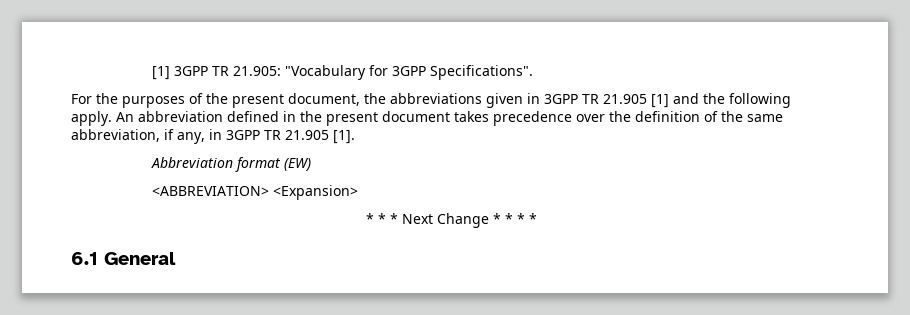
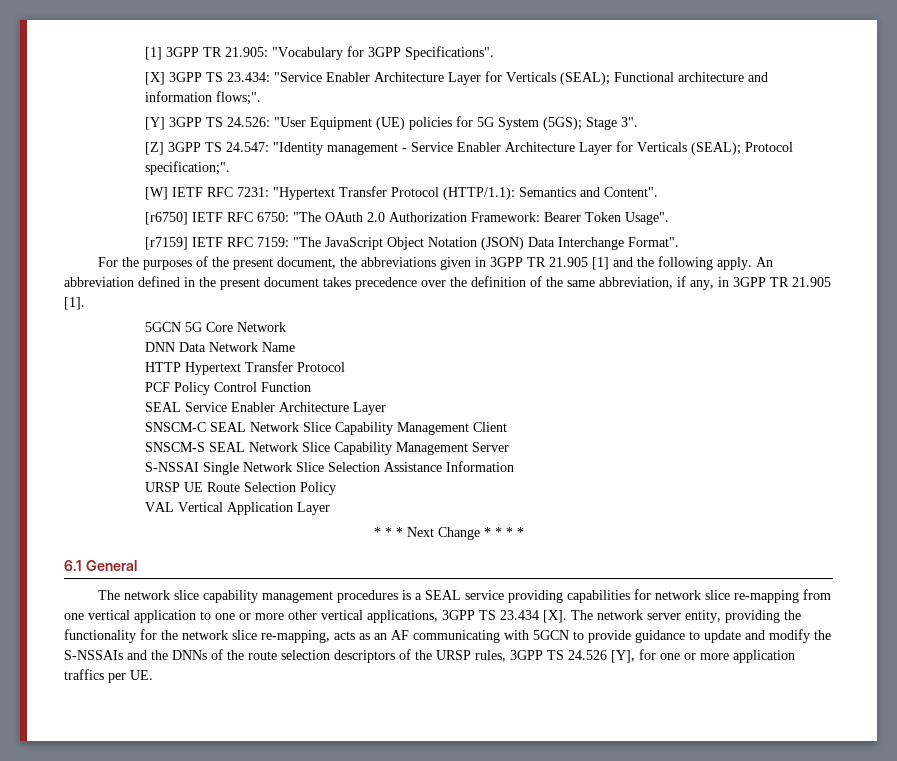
(533, 72) none -> [145,71,769,85] [145,91,262,105] [145,116,639,130] [145,141,794,155] [145,161,231,175] [145,186,659,200] [145,212,670,225] [145,237,680,250] // [X] 3GPP TS 23.434: "Service Enabler Architecture Layer for Verticals (SEAL); Functional architecture and information flows;". // [Y] 3GPP TS 24.526: "User Equipment (UE) policies for 5G System (5GS); Stage 3". // [Z] 3GPP TS 24.547: "Identity management - Service Enabler Architecture Layer for Verticals (SEAL); Protocol specification;". // [W] IETF RFC 7231: "Hypertext Transfer Protocol (HTTP/1.1): Semantics and Content". // [r6750] IETF RFC 6750: "The OAuth 2.0 Authorization Framework: Bearer Token Usage". // [r7159] IETF RFC 7159: "The JavaScript Object Notation (JSON) Data Interchange Format".
[150,157,311,172] [151,185,358,200] Abbreviation format (EW) // <ABBREVIATION> <Expansion> -> [145,322,287,332] [145,342,296,352] [145,361,346,375] [145,382,312,395] [145,402,387,415] [145,422,508,435] [145,442,510,455] [145,461,515,475] [145,482,337,495] [145,502,331,515] 5GCN 5G Core Network // DNN Data Network Name // HTTP Hypertext Transfer Protocol // PCF Policy Control Function // SEAL Service Enabler Architecture Layer // SNSCM-C SEAL Network Slice Capability Management Client // SNSCM-S SEAL Network Slice Capability Management Server // S-NSSAI Single Network Slice Selection Assistance Information // URSP UE Route Selection Policy // VAL Vertical Application Layer
(176, 258) none -> [97,589,831,603] [64,610,801,623] [64,629,831,643] [64,649,795,663] [64,669,153,683] // The network slice capability management procedures is a SEAL service providing capabilities for network slice re-mapping from one vertical application to one or more other vertical applications, 3GPP TS 23.434 [X]. The network server entity, providing the functionality for the network slice re-mapping, acts as an AF communicating with 5GCN to provide guidance to update and modify the S-NSSAIs and the DNNs of the route selection descriptors of the URSP rules, 3GPP TS 24.526 [Y], for one or more application traffics per UE.

